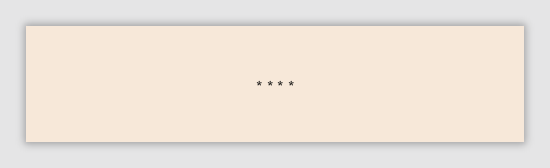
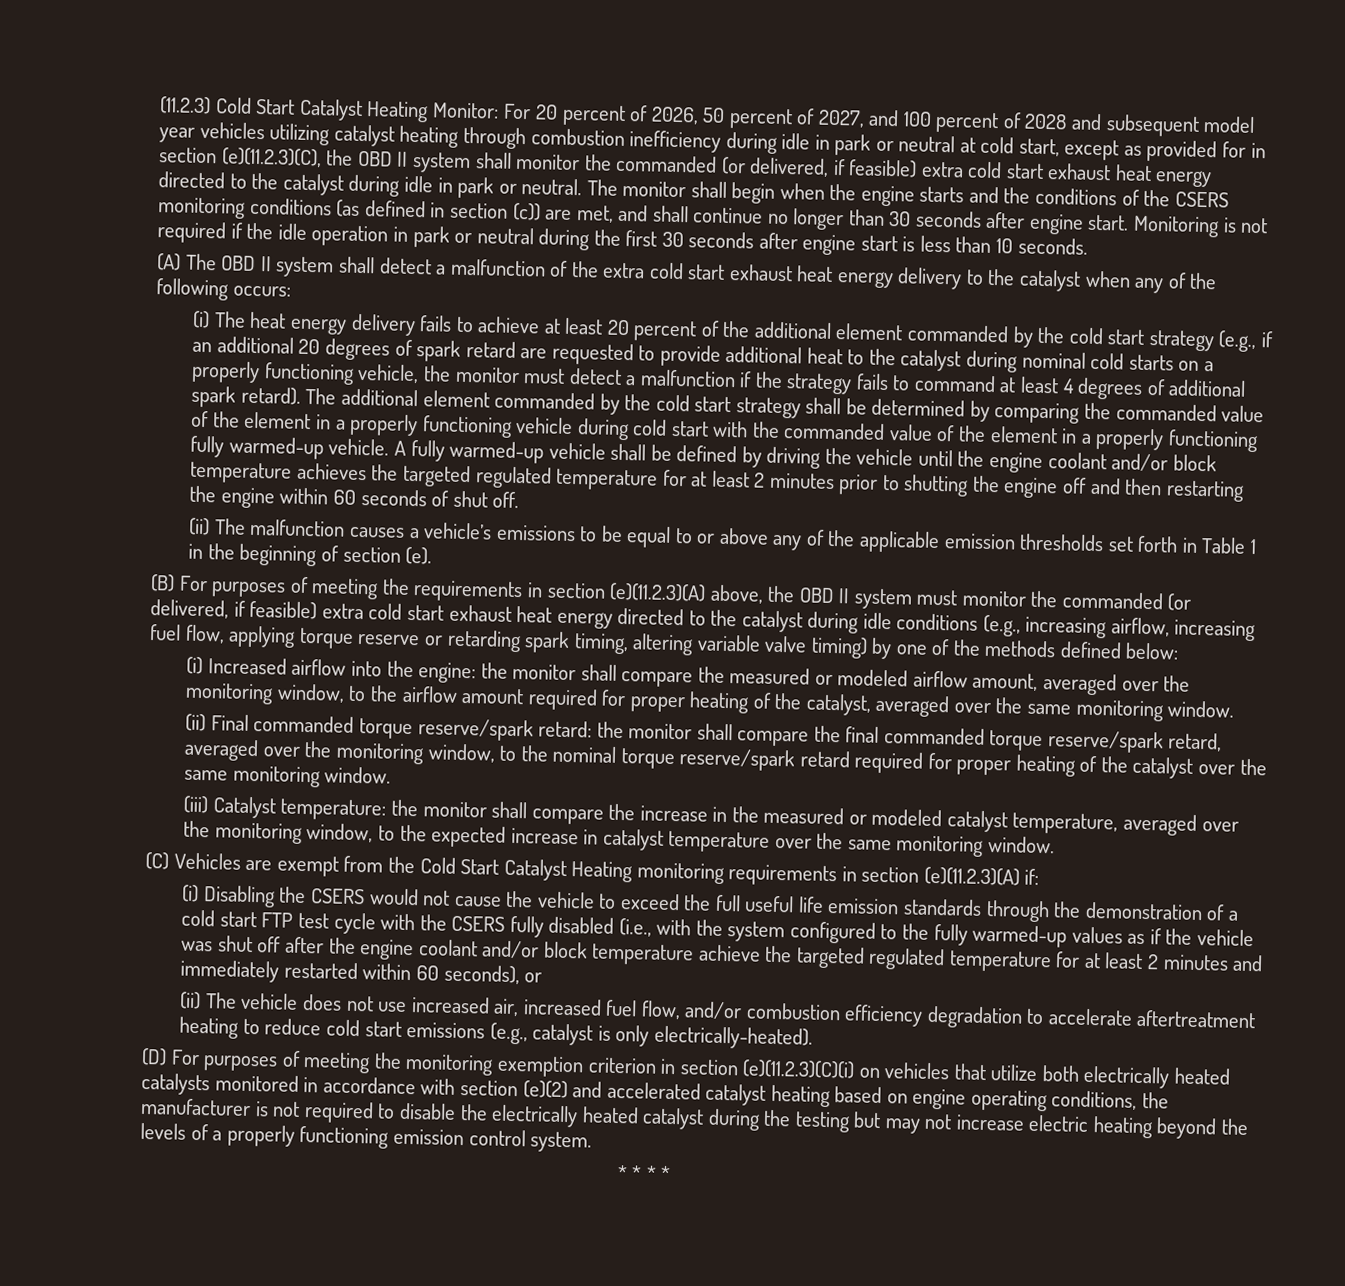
(255, 86) none -> [159,96,1256,137] [159,121,1266,163] [159,147,1213,188] [158,171,1229,208] [158,197,1269,238] [157,221,1088,256] [156,253,1218,294] [156,278,291,301] [192,310,1274,353] [192,336,1214,373] [191,360,1247,400] [191,385,1265,424] [191,410,1259,453] [190,435,1217,474] [189,461,1245,502] [189,485,520,509] [188,517,1257,555] [188,543,433,567] [150,574,1193,611] [150,599,1257,642] [149,624,1180,660] [186,656,1191,696] [185,682,1235,722] [185,713,1223,754] [184,738,1267,779] [184,765,392,788] [183,795,1239,837] [183,820,1055,857] [145,852,1040,887] [181,884,1239,923] [181,909,1254,948] [181,935,1264,973] [180,959,543,985] [179,991,1257,1029] [179,1016,813,1050] [141,1047,1231,1089] [141,1072,1169,1112] [140,1097,1250,1140] [140,1122,593,1153] (11.2.3) Cold Start Catalyst Heating Monitor: For 20 percent of 2026, 50 percent of 2027, and 100 percent of 2028 and subsequent model year vehicles utilizing catalyst heating through combustion inefficiency during idle in park or neutral at cold start, except as provided for in section (e)(11.2.3)(C), the OBD II system shall monitor the commanded (or delivered, if feasible) extra cold start exhaust heat energy directed to the catalyst during idle in park or neutral. The monitor shall begin when the engine starts and the conditions of the CSERS monitoring conditions (as defined in section (c)) are met, and shall continue no longer than 30 seconds after engine start. Monitoring is not required if the idle operation in park or neutral during the first 30 seconds after engine start is less than 10 seconds. // (A) The OBD II system shall detect a malfunction of the extra cold start exhaust heat energy delivery to the catalyst when any of the following occurs: // (i) The heat energy delivery fails to achieve at least 20 percent of the additional element commanded by the cold start strategy (e.g., if an additional 20 degrees of spark retard are requested to provide additional heat to the catalyst during nominal cold starts on a properly functioning vehicle, the monitor must detect a malfunction if the strategy fails to command at least 4 degrees of additional spark retard). The additional element commanded by the cold start strategy shall be determined by comparing the commanded value of the element in a properly functioning vehicle during cold start with the commanded value of the element in a properly functioning fully warmed-up vehicle. A fully warmed-up vehicle shall be defined by driving the vehicle until the engine coolant and/or block temperature achieves the targeted regulated temperature for at least 2 minutes prior to shutting the engine off and then restarting the engine within 60 seconds of shut off. // (ii) The malfunction causes a vehicle’s emissions to be equal to or above any of the applicable emission thresholds set forth in Table 1 in the beginning of section (e). // (B) For purposes of meeting the requirements in section (e)(11.2.3)(A) above, the OBD II system must monitor the commanded (or delivered, if feasible) extra cold start exhaust heat energy directed to the catalyst during idle conditions (e.g., increasing airflow, increasing fuel flow, applying torque reserve or retarding spark timing, altering variable valve timing) by one of the methods defined below: // (i) Increased airflow into the engine: the monitor shall compare the measured or modeled airflow amount, averaged over the monitoring window, to the airflow amount required for proper heating of the catalyst, averaged over the same monitoring window. // (ii) Final commanded torque reserve/spark retard: the monitor shall compare the final commanded torque reserve/spark retard, averaged over the monitoring window, to the nominal torque reserve/spark retard required for proper heating of the catalyst over the same monitoring window. // (iii) Catalyst temperature: the monitor shall compare the increase in the measured or modeled catalyst temperature, averaged over the monitoring window, to the expected increase in catalyst temperature over the same monitoring window. // (C) Vehicles are exempt from the Cold Start Catalyst Heating monitoring requirements in section (e)(11.2.3)(A) if: // (i) Disabling the CSERS would not cause the vehicle to exceed the full useful life emission standards through the demonstration of a cold start FTP test cycle with the CSERS fully disabled (i.e., with the system configured to the fully warmed-up values as if the vehicle was shut off after the engine coolant and/or block temperature achieve the targeted regulated temperature for at least 2 minutes and immediately restarted within 60 seconds), or // (ii) The vehicle does not use increased air, increased fuel flow, and/or combustion efficiency degradation to accelerate aftertreatment heating to reduce cold start emissions (e.g., catalyst is only electrically-heated). // (D) For purposes of meeting the monitoring exemption criterion in section (e)(11.2.3)(C)(i) on vehicles that utilize both electrically heated catalysts monitored in accordance with section (e)(2) and accelerated catalyst heating based on engine operating conditions, the manufacturer is not required to disable the electrically heated catalyst during the testing but may not increase electric heating beyond the levels of a properly functioning emission control system. //

